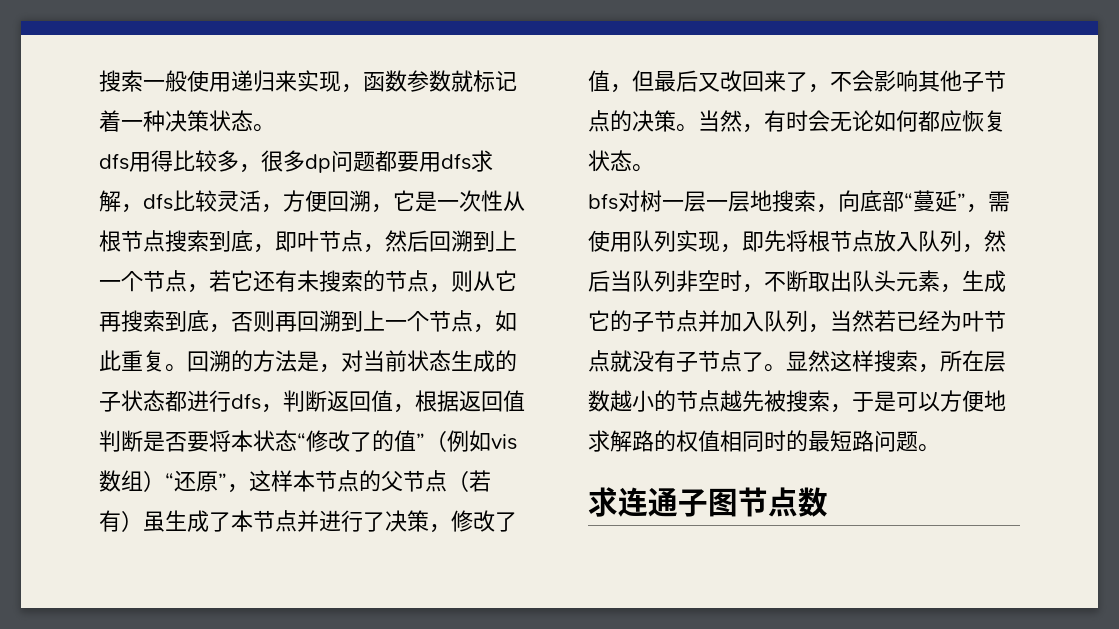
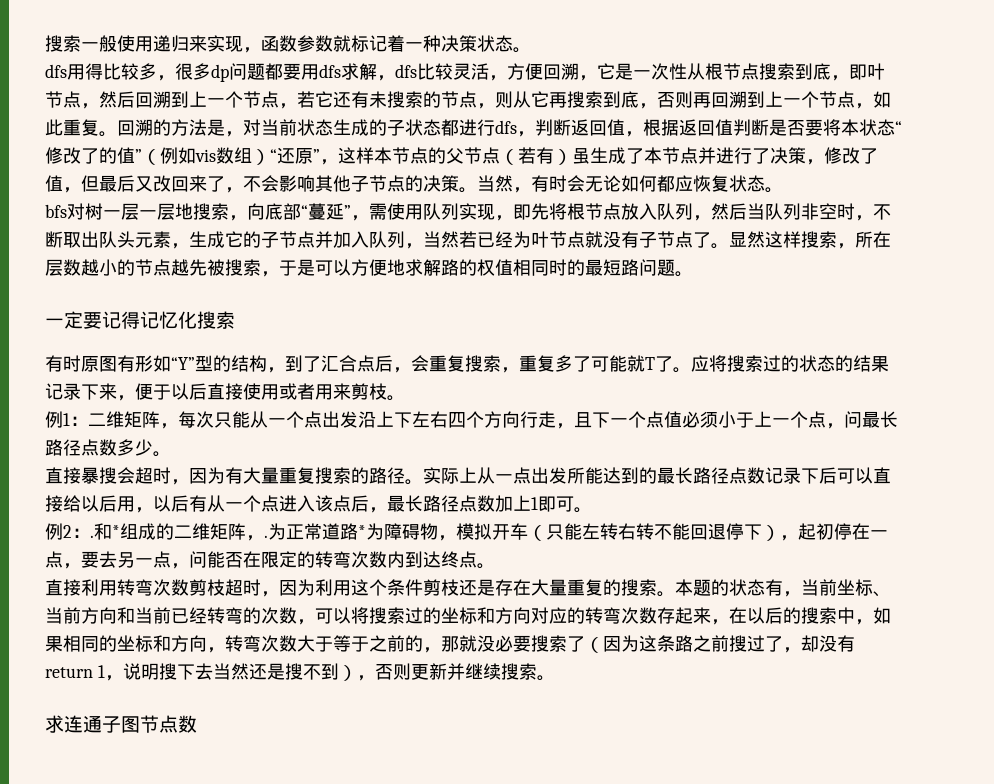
(940, 448) none -> [45,311,235,329] [45,355,889,373] [45,383,405,401] [45,411,898,429] [45,439,171,457] [45,467,891,485] [45,495,592,513] [45,523,888,541] [45,551,495,569] [45,579,891,597] [45,607,891,625] [45,635,855,653] [45,663,555,681] // 一定要记得记忆化搜索 // 有时原图有形如“Y”型的结构，到了汇合点后，会重复搜索，重复多了可能就T了。应将搜索过的状态的结果记录下来，便于以后直接使用或者用来剪枝。 // 例1：二维矩阵，每次只能从一个点出发沿上下左右四个方向行走，且下一个点值必须小于上一个点，问最长路径点数多少。 // 直接暴搜会超时，因为有大量重复搜索的路径。实际上从一点出发所能达到的最长路径点数记录下后可以直接给以后用，以后有从一个点进入该点后，最长路径点数加上1即可。 // 例2：.和*组成的二维矩阵，.为正常道路*为障碍物，模拟开车（只能左转右转不能回退停下），起初停在一点，要去另一点，问能否在限定的转弯次数内到达终点。 // 直接利用转弯次数剪枝超时，因为利用这个条件剪枝还是存在大量重复的搜索。本题的状态有，当前坐标、当前方向和当前已经转弯的次数，可以将搜索过的坐标和方向对应的转弯次数存起来，在以后的搜索中，如果相同的坐标和方向，转弯次数大于等于之前的，那就没必要搜索了（因为这条路之前搜过了，却没有return 1，说明搜下去当然还是搜不到），否则更新并继续搜索。

